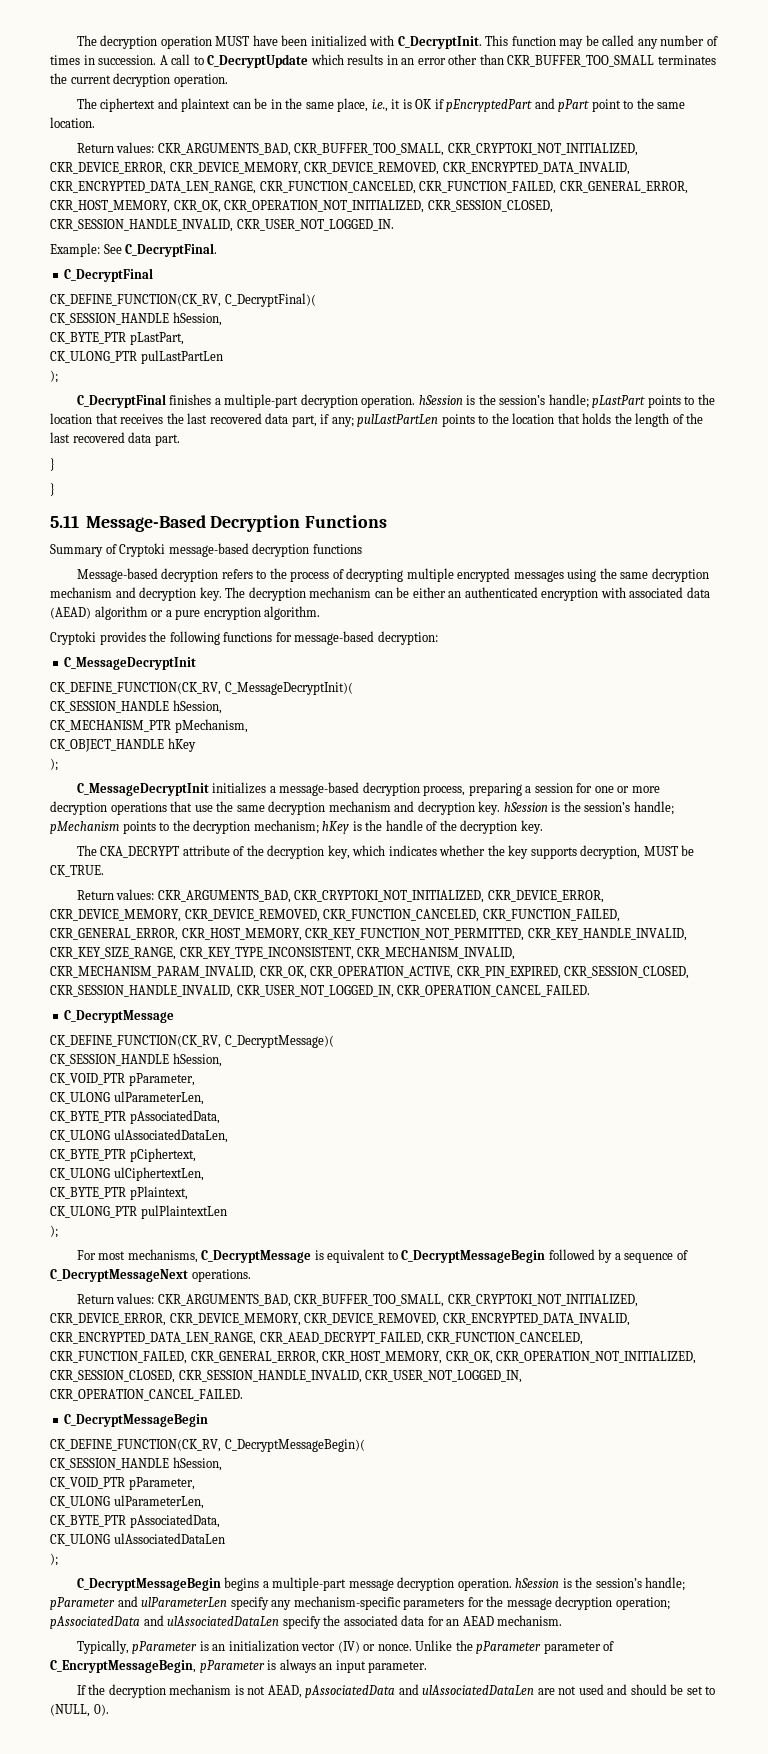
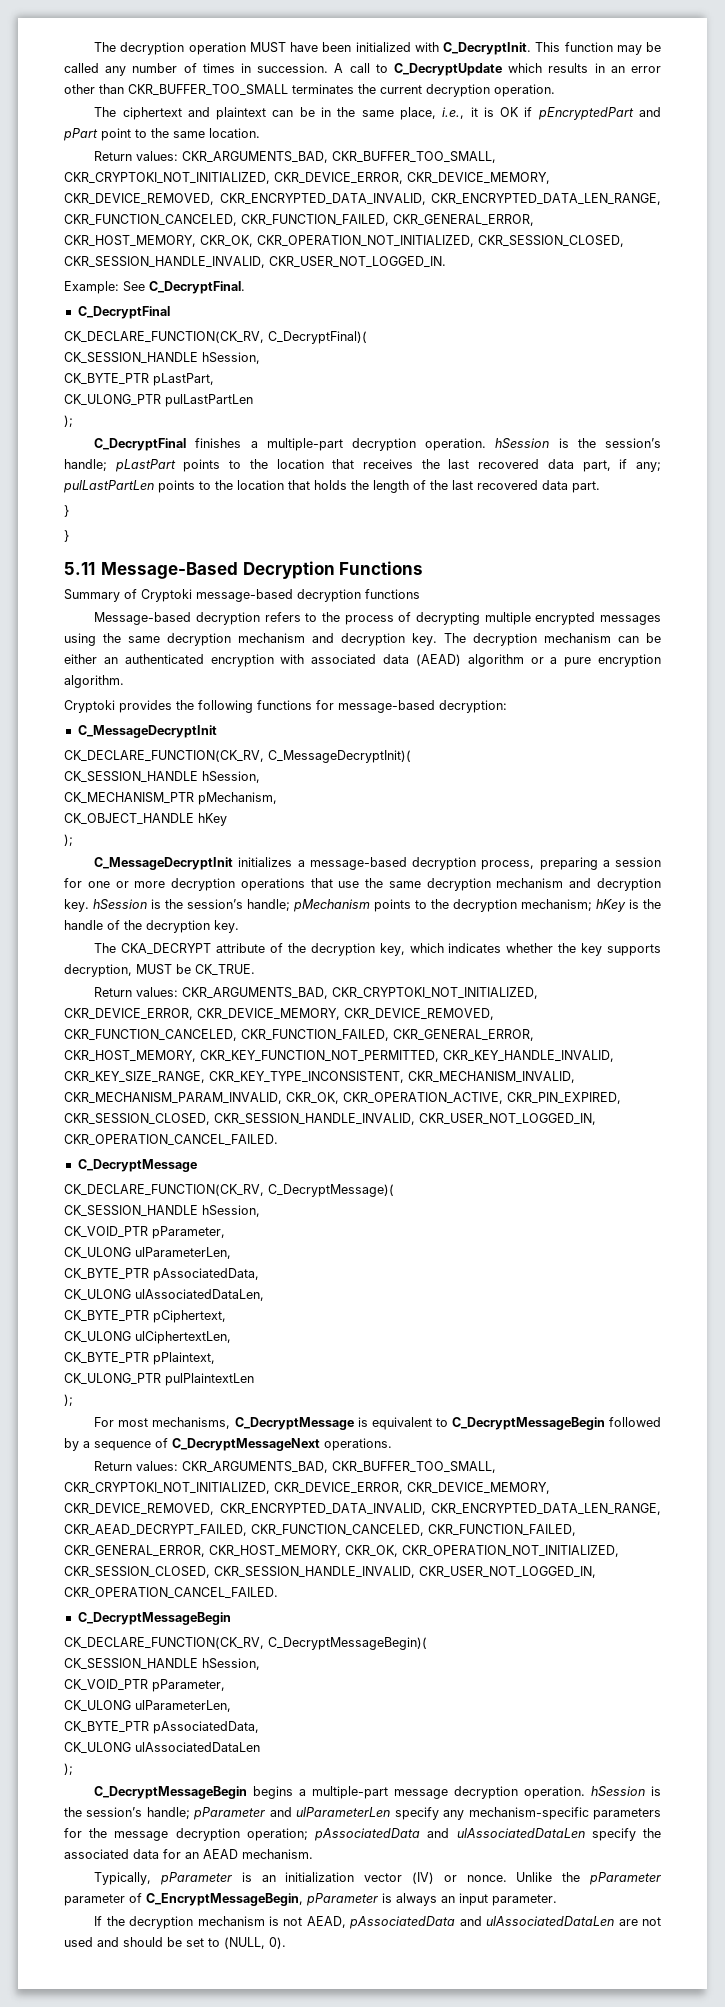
[50,294,221,307] CK_DEFINE_FUNCTION(CK_RV, -> [64,331,264,343] CK_DECLARE_FUNCTION(CK_RV,
[50,682,221,695] CK_DEFINE_FUNCTION(CK_RV, -> [64,750,264,762] CK_DECLARE_FUNCTION(CK_RV,
[50,1035,221,1048] CK_DEFINE_FUNCTION(CK_RV, -> [64,1184,264,1196] CK_DECLARE_FUNCTION(CK_RV,
[50,1439,221,1452] CK_DEFINE_FUNCTION(CK_RV, -> [64,1637,264,1649] CK_DECLARE_FUNCTION(CK_RV,

